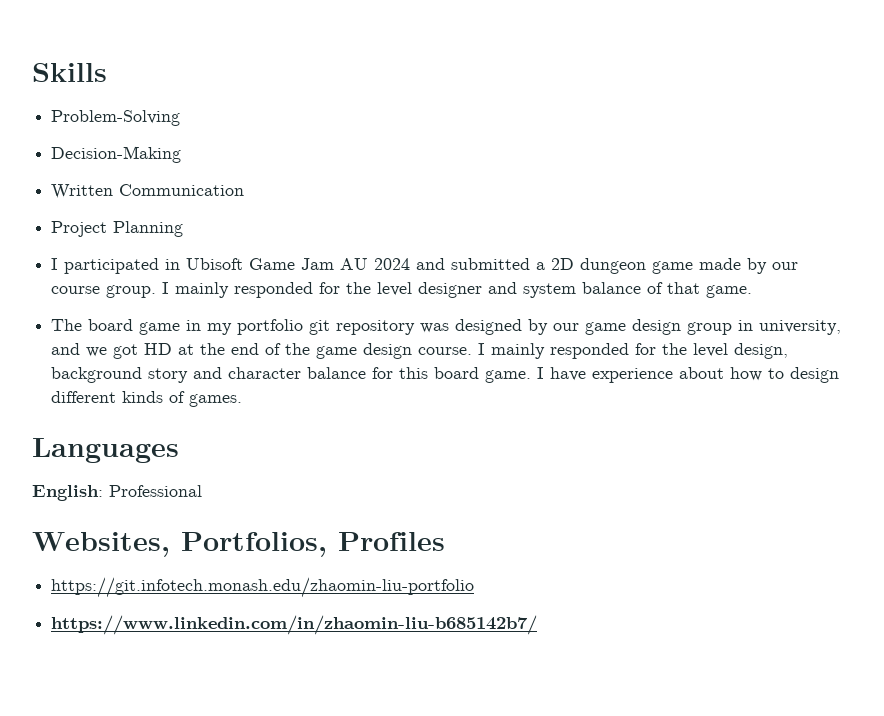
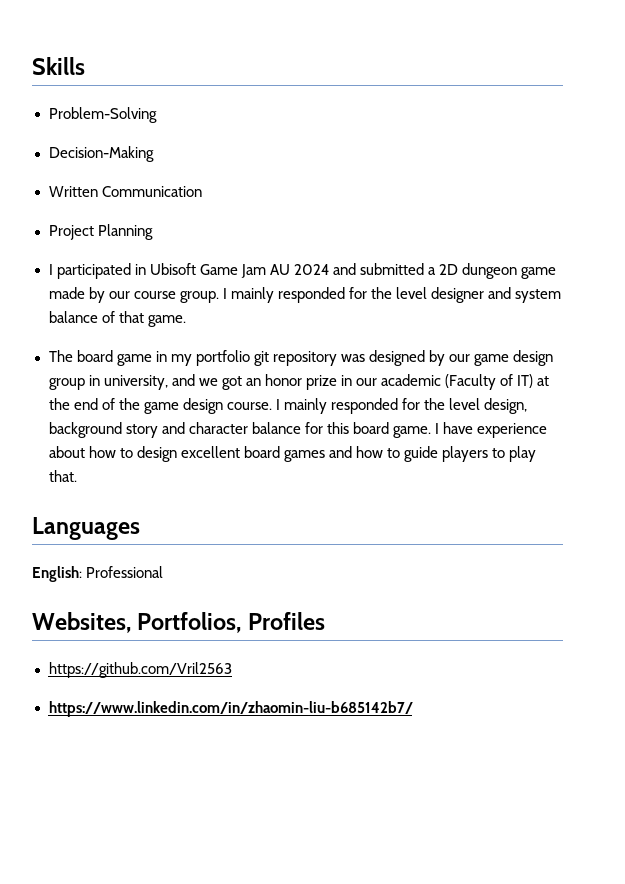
[144,343,173,355] HD -> [245,374,534,390] an honor prize in our academic (Faculty of IT)
[51,391,243,407] different kinds of games. -> [180,446,537,462] [48,470,77,482] excellent board games and how to guide players to play that.
[51,577,475,598] https://git.infotech.monash.edu/zhaomin-liu-portfolio -> [48,662,233,678] https://github.com/Vril2563

